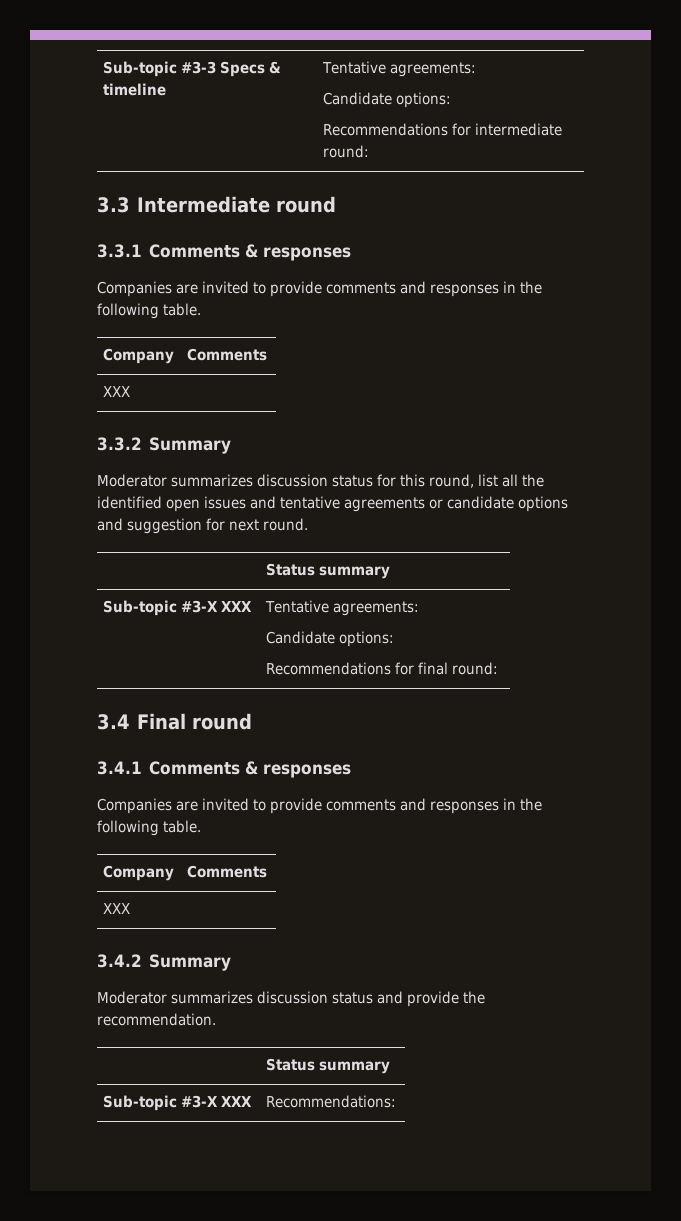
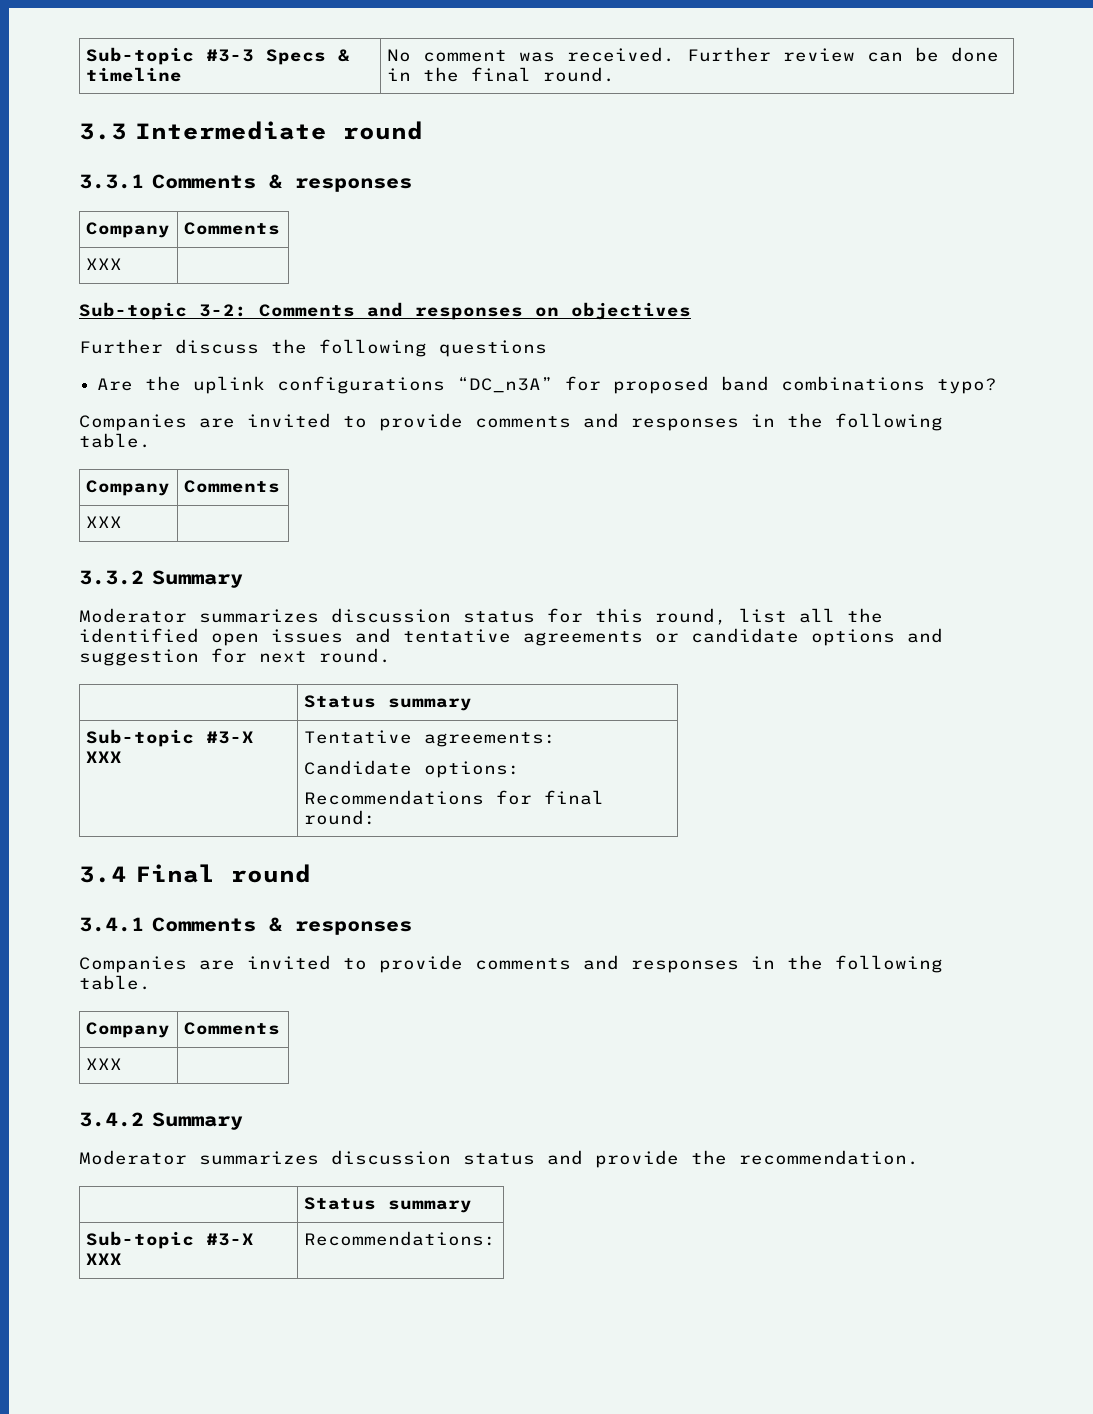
[322,61,477,77] [323,92,452,108] [323,123,563,136] [323,145,370,158] Tentative agreements: // Candidate options: // Recommendations for intermediate round: -> [386,47,999,62] [386,67,615,82] No comment was received. Further review can be done in the final round.
(352, 254) none -> [85,222,170,238] [183,222,280,235] [85,258,122,270] [79,302,691,320] [79,339,547,357] [97,376,998,394] // Company | Comments // XXX | // Sub-topic 3-2: Comments and responses on objectives // Further discuss the following questions // Are the uplink configurations “DC_n3A” for proposed band combinations typo?

